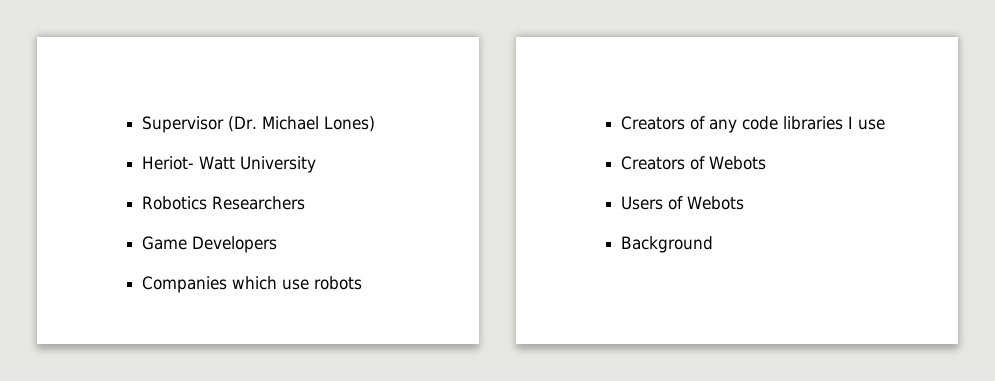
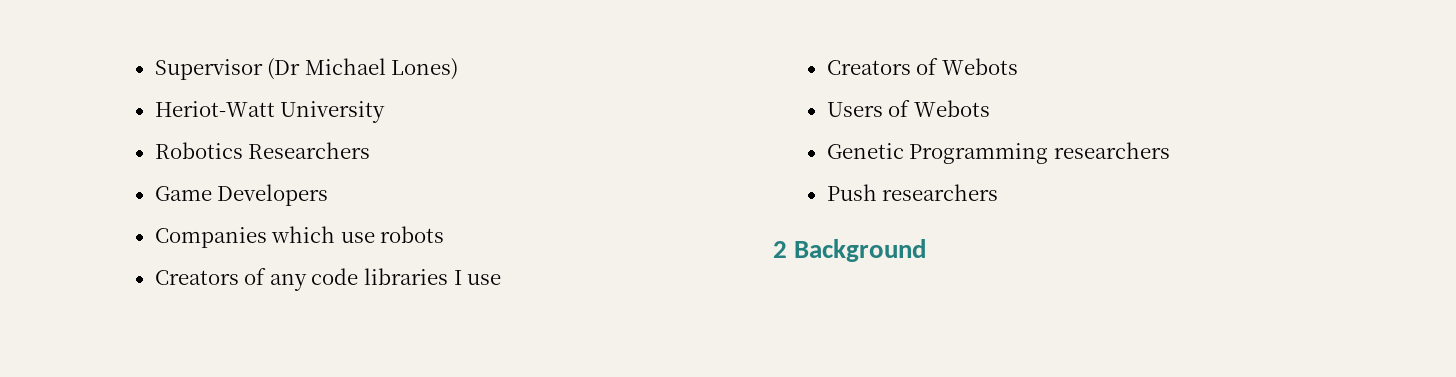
[227,116,257,132] (Dr. -> [267,58,301,80] (Dr
[141,156,235,170] Heriot- Watt -> [154,101,275,117] Heriot-Watt
(744, 203) none -> [826,142,1170,164] [826,184,999,201] [773,241,787,258] Genetic Programming researchers // Push researchers // 2

